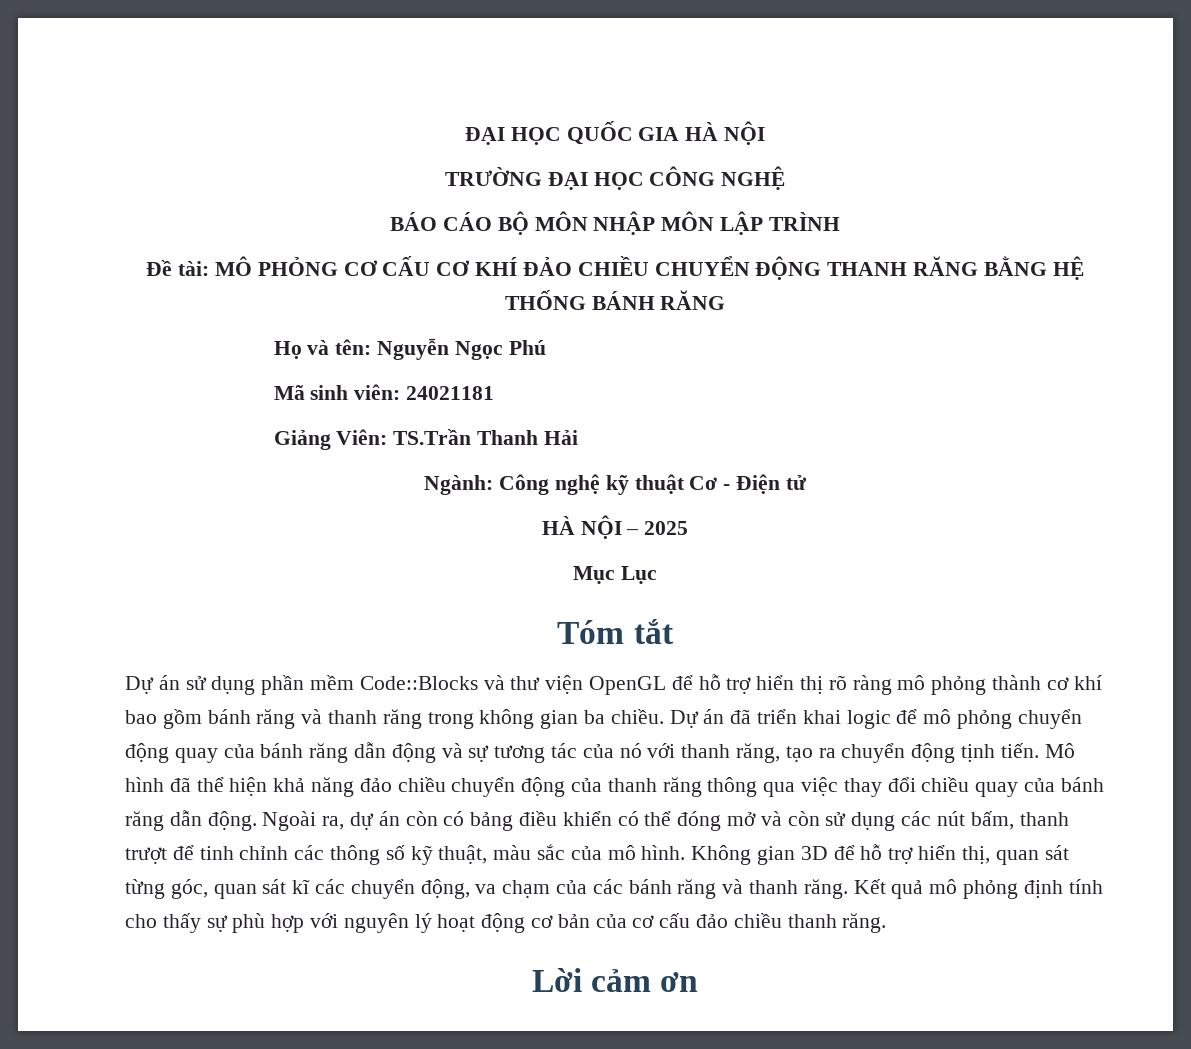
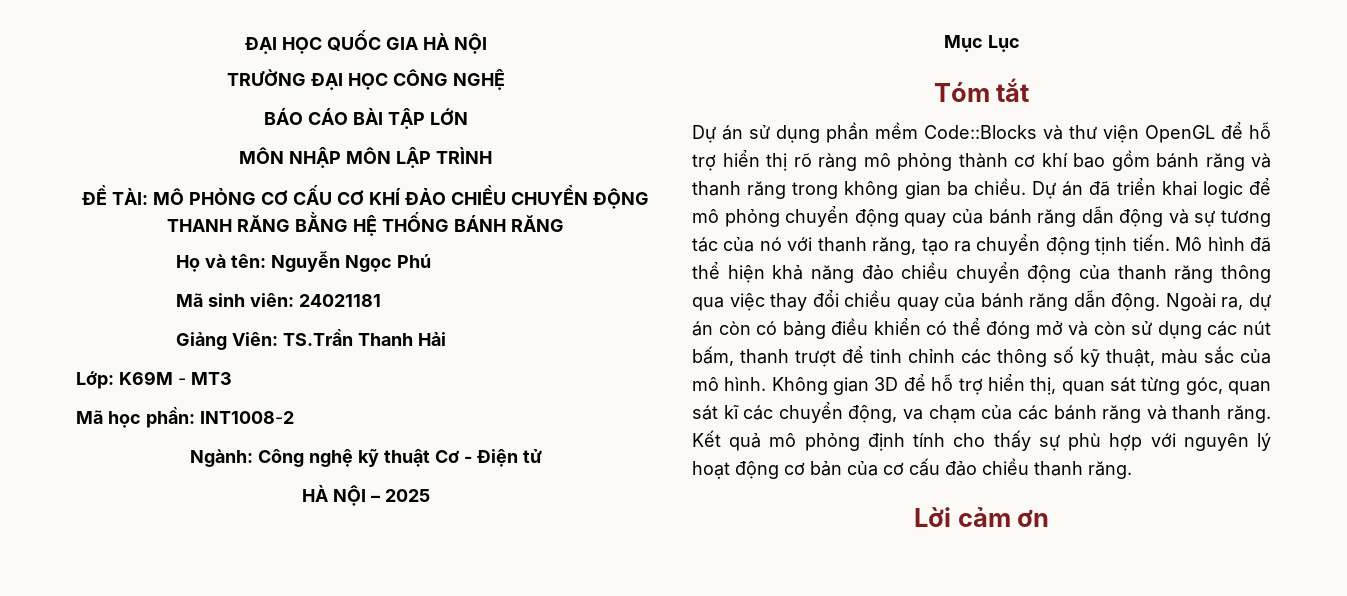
[497,211,529,235] BỘ -> [352,108,468,129] BÀI TẬP LỚN //
[146,260,210,276] Đề tài: -> [82,185,148,205] ĐỀ TÀI:
(578, 437) none -> [76,371,232,389] [76,407,294,428] // Lớp: K69M - MT3 // Mã học phần: INT1008-2

